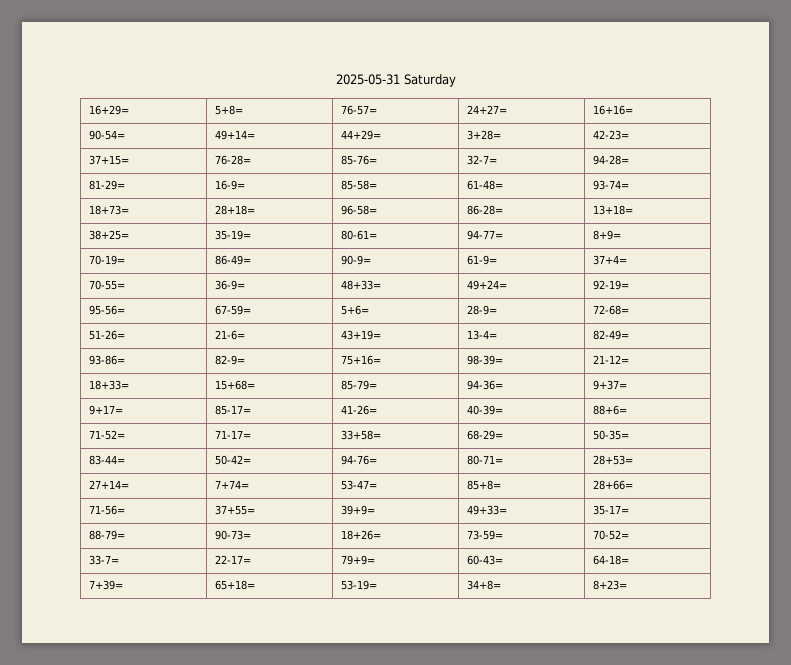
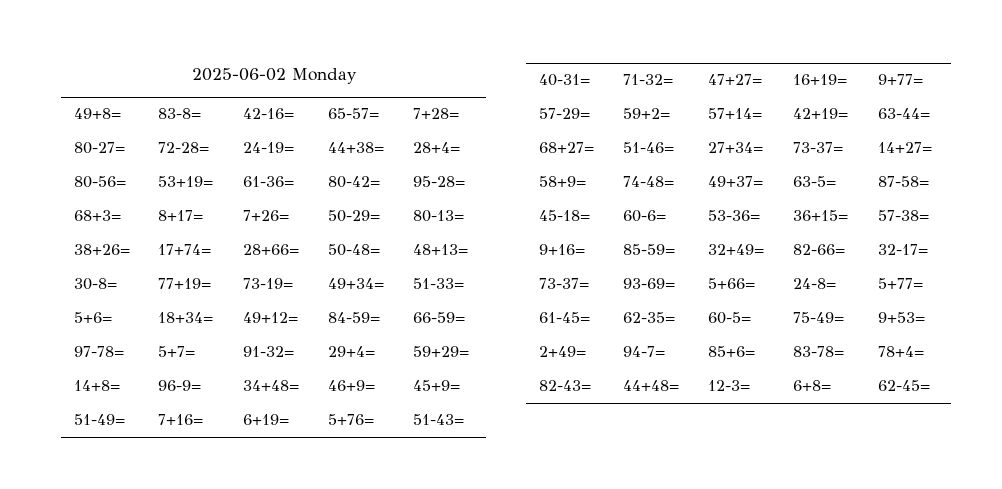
[335,74,456,87] [89,105,130,115] [215,105,244,115] [341,105,378,115] [467,105,508,114] [593,105,634,115] [89,130,126,140] [215,130,256,140] [341,130,382,140] [467,130,502,140] [593,130,630,140] [89,155,130,165] [215,155,252,165] [341,155,378,165] [467,155,498,165] [593,155,630,165] [89,180,126,190] [215,180,246,190] [341,180,378,190] [467,180,504,190] [593,180,630,190] [89,205,130,215] [215,205,256,215] [341,205,378,215] [467,205,504,215] [593,205,634,215] [89,230,130,240] [215,230,252,240] [341,230,378,240] [467,230,504,240] [593,230,622,240] [89,255,126,265] [215,255,252,265] [341,255,372,265] [467,255,498,265] [593,255,628,265] [89,280,126,290] [215,280,246,290] [341,280,382,290] [467,280,508,290] [593,280,630,290] [89,305,126,315] [215,305,252,315] [341,305,370,315] [467,305,498,315] [593,305,630,315] [89,330,126,340] [215,330,246,340] [341,330,382,340] [467,330,498,340] [593,330,630,340] [89,355,126,365] [215,355,246,365] [341,355,382,365] [467,355,504,365] [593,355,630,364] [89,380,130,390] [215,380,256,390] [341,380,378,390] [467,380,504,390] [593,380,628,390] [89,405,124,415] [215,405,252,415] [341,405,378,415] [467,405,504,415] [593,405,628,415] [89,430,126,440] [215,430,252,439] [341,430,382,440] [467,430,504,440] [593,430,630,440] [89,455,126,465] [215,455,252,465] [341,455,378,465] [467,455,504,465] [593,455,634,465] [89,480,130,489] [215,480,250,489] [341,480,378,490] [467,480,502,490] [593,480,634,490] [89,505,126,515] [215,505,256,515] [341,505,376,515] [467,505,508,515] [593,505,630,515] [89,530,126,540] [215,530,252,540] [341,530,382,540] [467,530,504,540] [593,530,630,540] [89,555,120,565] [215,555,252,564] [341,555,376,565] [467,555,504,565] [593,555,630,565] [89,580,124,590] [215,580,256,590] [341,580,378,590] [467,580,502,590] [593,580,628,590] 2025-05-31 Saturday // 16+29= | 5+8= | 76-57= | 24+27= | 16+16= // 90-54= | 49+14= | 44+29= | 3+28= | 42-23= // 37+15= | 76-28= | 85-76= | 32-7= | 94-28= // 81-29= | 16-9= | 85-58= | 61-48= | 93-74= // 18+73= | 28+18= | 96-58= | 86-28= | 13+18= // 38+25= | 35-19= | 80-61= | 94-77= | 8+9= // 70-19= | 86-49= | 90-9= | 61-9= | 37+4= // 70-55= | 36-9= | 48+33= | 49+24= | 92-19= // 95-56= | 67-59= | 5+6= | 28-9= | 72-68= // 51-26= | 21-6= | 43+19= | 13-4= | 82-49= // 93-86= | 82-9= | 75+16= | 98-39= | 21-12= // 18+33= | 15+68= | 85-79= | 94-36= | 9+37= // 9+17= | 85-17= | 41-26= | 40-39= | 88+6= // 71-52= | 71-17= | 33+58= | 68-29= | 50-35= // 83-44= | 50-42= | 94-76= | 80-71= | 28+53= // 27+14= | 7+74= | 53-47= | 85+8= | 28+66= // 71-56= | 37+55= | 39+9= | 49+33= | 35-17= // 88-79= | 90-73= | 18+26= | 73-59= | 70-52= // 33-7= | 22-17= | 79+9= | 60-43= | 64-18= // 7+39= | 65+18= | 53-19= | 34+8= | 8+23= -> [191,68,357,84] [73,108,121,119] [157,108,201,119] [242,108,294,119] [327,108,379,119] [412,108,459,119] [73,142,125,154] [157,142,209,153] [242,142,294,153] [327,142,384,153] [412,142,460,153] [73,176,126,188] [157,176,213,187] [242,176,294,187] [327,176,380,188] [412,176,465,187] [73,210,121,221] [157,210,203,221] [242,210,289,221] [327,210,380,222] [412,210,464,222] [73,244,130,255] [157,244,211,255] [242,244,299,255] [327,244,380,256] [412,244,468,255] [73,278,117,290] [157,278,211,289] [242,278,293,289] [327,278,384,289] [412,278,464,289] [73,312,112,323] [157,312,213,323] [242,312,298,323] [327,312,380,323] [412,312,465,323] [73,346,124,357] [157,346,195,357] [242,346,294,357] [327,346,375,357] [412,346,469,357] [73,380,120,391] [157,380,201,391] [242,380,299,391] [327,380,375,391] [412,380,460,391] [73,414,125,425] [157,414,203,425] [242,414,289,425] [327,414,374,425] [412,414,464,425] [538,74,590,86] [622,74,673,85] [707,74,762,85] [792,74,847,85] [877,74,923,85] [538,108,590,119] [622,108,670,119] [707,108,762,119] [792,108,848,119] [877,108,930,119] [538,142,594,153] [622,142,674,153] [707,142,763,153] [792,142,843,153] [877,142,932,153] [538,176,586,187] [622,176,674,187] [707,176,763,187] [792,176,836,187] [877,176,929,187] [538,210,590,221] [622,210,666,222] [707,210,760,221] [792,210,848,221] [877,210,929,221] [538,244,585,255] [622,244,675,255] [707,244,764,255] [792,244,845,255] [877,244,928,255] [538,278,589,289] [622,278,675,289] [707,278,755,289] [792,278,836,289] [877,278,923,289] [538,312,590,323] [622,312,675,323] [707,312,751,324] [792,312,844,323] [877,312,925,323] [538,346,586,357] [622,346,665,357] [707,346,755,357] [792,346,844,357] [877,346,924,357] [538,380,591,391] [622,380,679,391] [707,380,750,391] [792,380,831,391] [877,380,930,391] 2025-06-02 Monday // 49+8= | 83-8= | 42-16= | 65-57= | 7+28= // 80-27= | 72-28= | 24-19= | 44+38= | 28+4= // 80-56= | 53+19= | 61-36= | 80-42= | 95-28= // 68+3= | 8+17= | 7+26= | 50-29= | 80-13= // 38+26= | 17+74= | 28+66= | 50-48= | 48+13= // 30-8= | 77+19= | 73-19= | 49+34= | 51-33= // 5+6= | 18+34= | 49+12= | 84-59= | 66-59= // 97-78= | 5+7= | 91-32= | 29+4= | 59+29= // 14+8= | 96-9= | 34+48= | 46+9= | 45+9= // 51-49= | 7+16= | 6+19= | 5+76= | 51-43= // 40-31= | 71-32= | 47+27= | 16+19= | 9+77= // 57-29= | 59+2= | 57+14= | 42+19= | 63-44= // 68+27= | 51-46= | 27+34= | 73-37= | 14+27= // 58+9= | 74-48= | 49+37= | 63-5= | 87-58= // 45-18= | 60-6= | 53-36= | 36+15= | 57-38= // 9+16= | 85-59= | 32+49= | 82-66= | 32-17= // 73-37= | 93-69= | 5+66= | 24-8= | 5+77= // 61-45= | 62-35= | 60-5= | 75-49= | 9+53= // 2+49= | 94-7= | 85+6= | 83-78= | 78+4= // 82-43= | 44+48= | 12-3= | 6+8= | 62-45=

